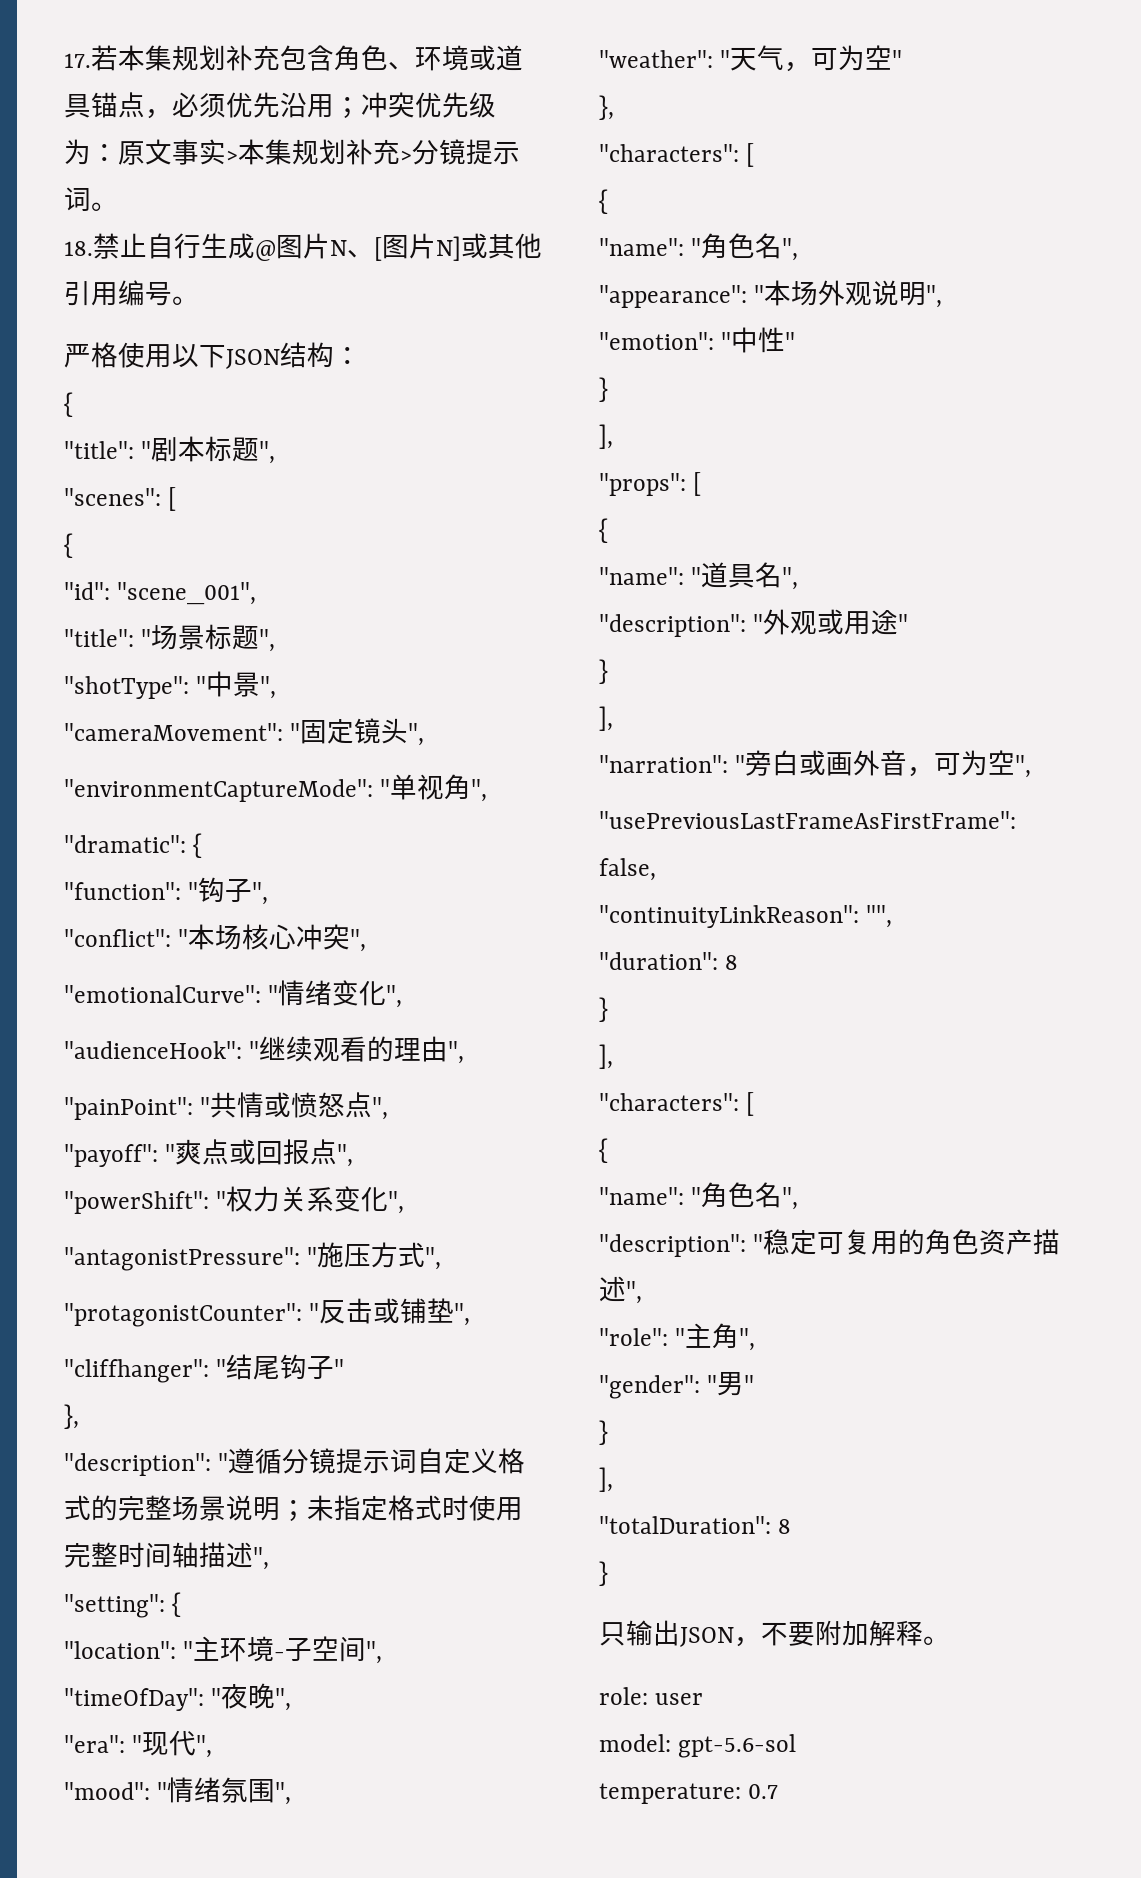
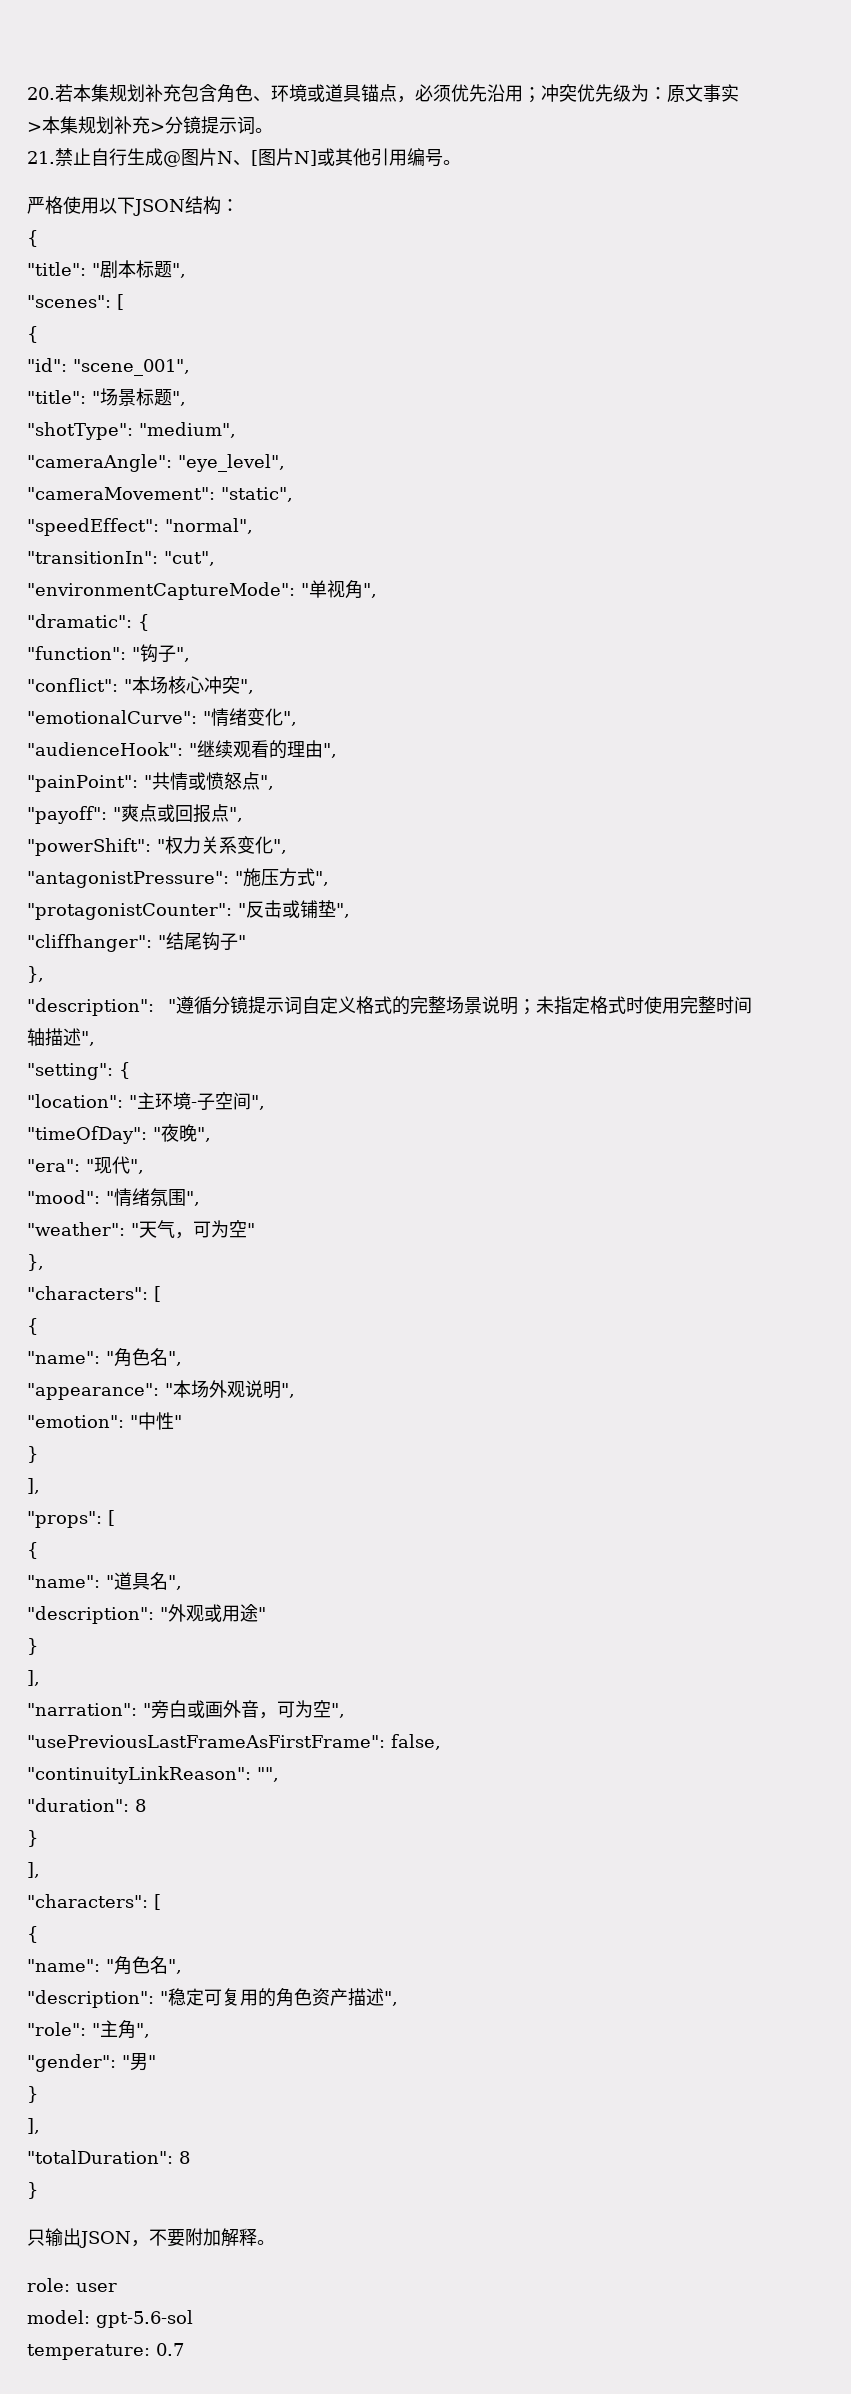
[64,53,91,68] 17. -> [27,87,55,100] 20.
[64,241,93,256] 18. -> [27,151,55,164] 21.
[196,671,277,699] [64,718,425,746] "中景", // "cameraMovement": "固定镜头", -> [139,422,236,438] [27,454,285,472] [27,487,293,502] [27,518,253,536] [27,551,215,566] "medium", // "cameraAngle": "eye_level", // "cameraMovement": "static", // "speedEffect": "normal", // "transitionIn": "cut",

